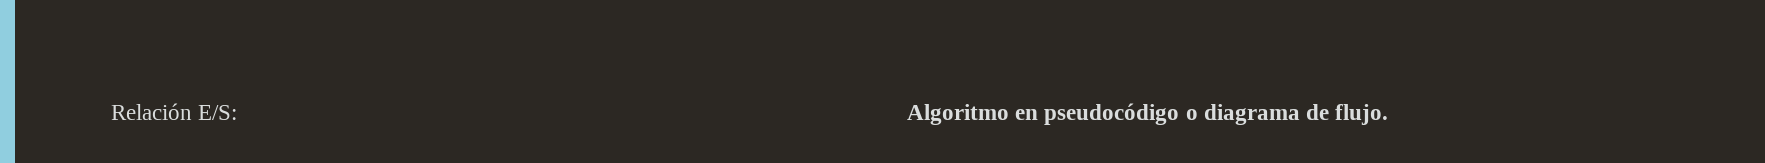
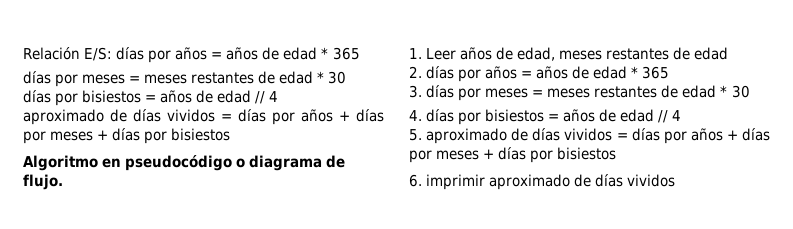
(238, 112) none -> [116,47,360,63] [23,71,347,87] [23,90,279,106] [23,109,384,125] [23,128,231,144] días por años = años de edad * 365 // días por meses = meses restantes de edad * 30 // días por bisiestos = años de edad // 4 // aproximado de días vividos = días por años + días por meses + días por bisiestos
(1389, 114) none -> [409,47,729,61] [409,66,670,82] [409,85,750,101] [409,109,682,125] [409,128,770,144] [409,147,617,163] [409,174,676,190] // 1. Leer años de edad, meses restantes de edad // 2. días por años = años de edad * 365 // 3. días por meses = meses restantes de edad * 30 // 4. días por bisiestos = años de edad // 4 // 5. aproximado de días vividos = días por años + días por meses + días por bisiestos // 6. imprimir aproximado de días vividos

